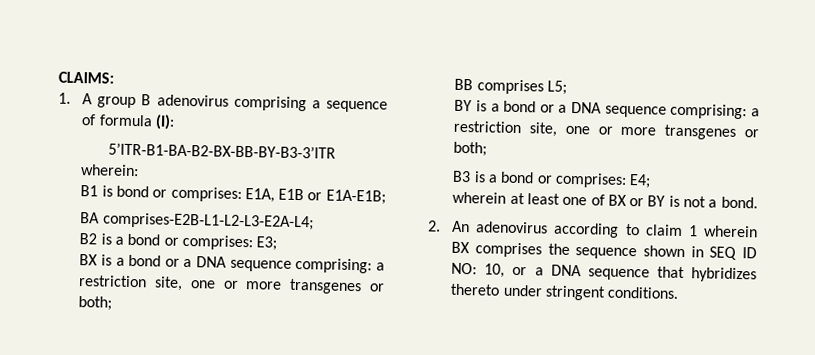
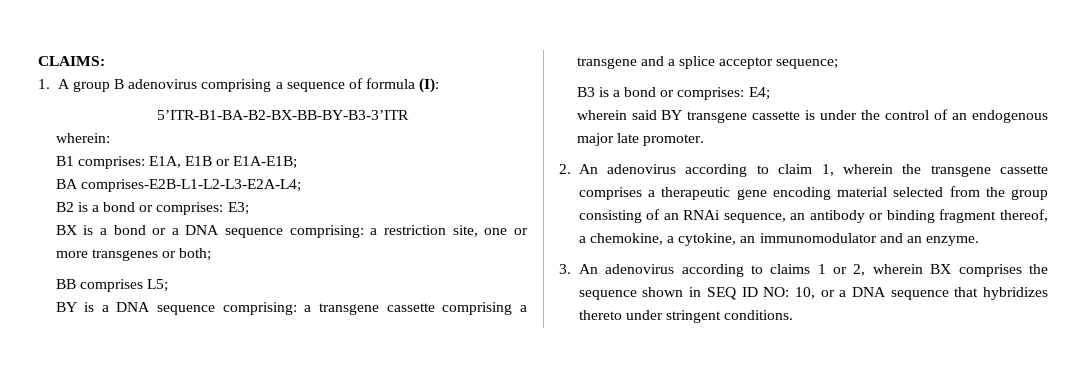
[101,185,168,198] is bond or -> (74, 161) none
[503,100,760,120] [453,120,759,140] [453,141,488,157] bond or a DNA sequence comprising: a restriction site, one or more transgenes or both; -> [116,302,527,315] [576,56,839,69] DNA sequence comprising: a transgene cassette comprising a transgene and a splice acceptor sequence;
[509,192,758,209] at least one of BX or BY is not a bond. -> [631,109,1048,123] [576,133,704,146] said BY transgene cassette is under the control of an endogenous major late promoter.
[687,225,698,237] 1 -> [821,164,1048,177] [578,186,1048,200] [578,209,1048,223] [578,233,980,246] [559,264,866,277] 1, wherein the transgene cassette comprises a therapeutic gene encoding material selected from the group consisting of an RNAi sequence, an antibody or binding fragment thereof, a chemokine, a cytokine, an immunomodulator and an enzyme. // 3. An adenovirus according to claims 1 or 2,

